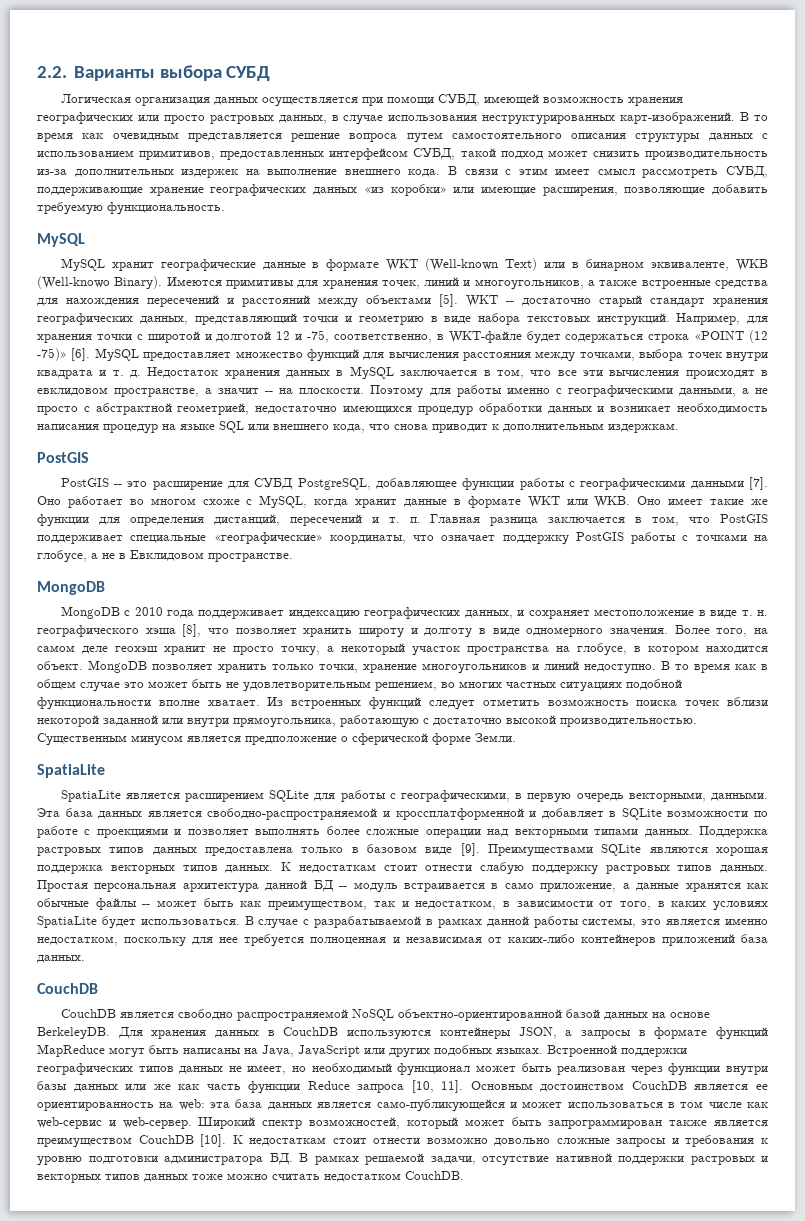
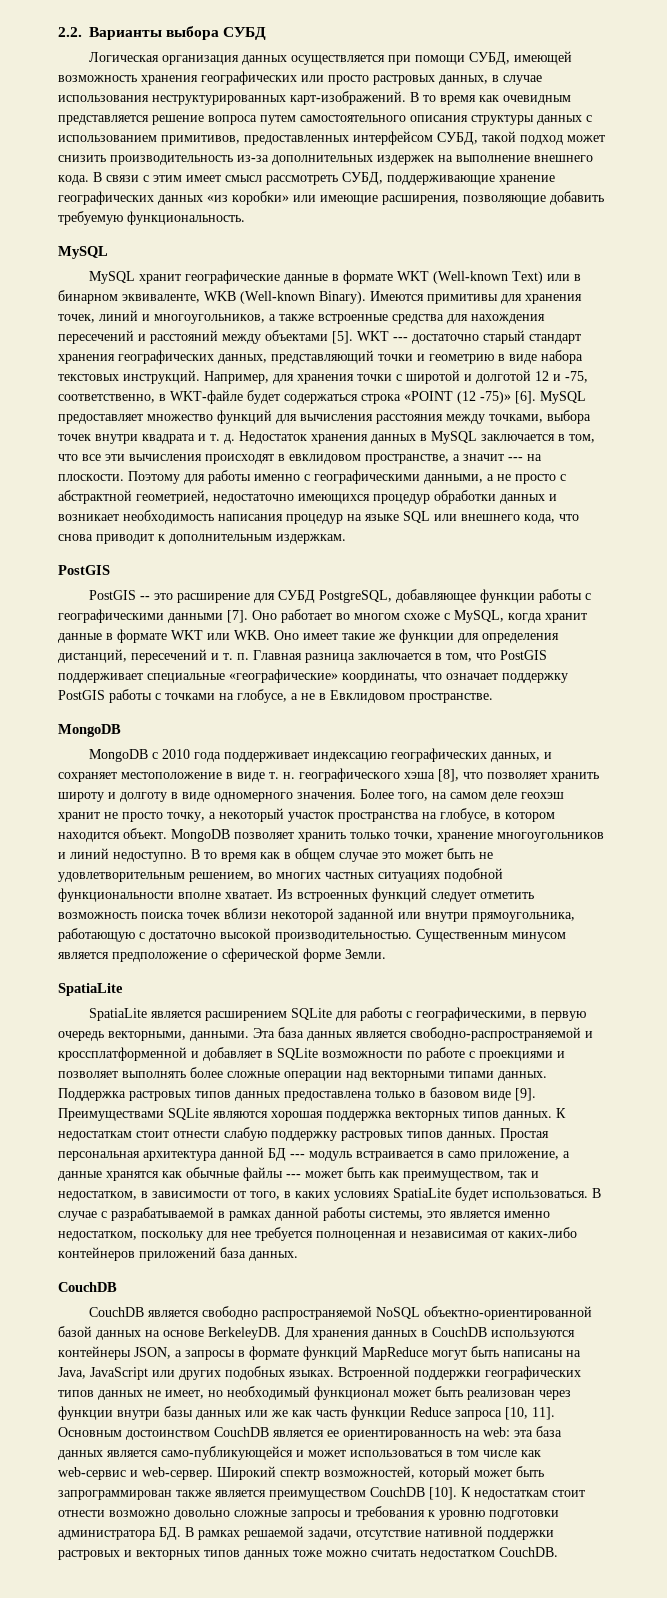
[37,276,110,289] (Well-knowo -> [240,291,315,304] (Well-known
[506,301,514,304] -- -> [393,337,408,341] ---
[265,391,274,394] -- -> [508,457,523,461] ---
[339,886,348,889] -- -> [290,1154,305,1158] ---
[142,904,151,907] -- -> [286,1174,301,1178] ---

